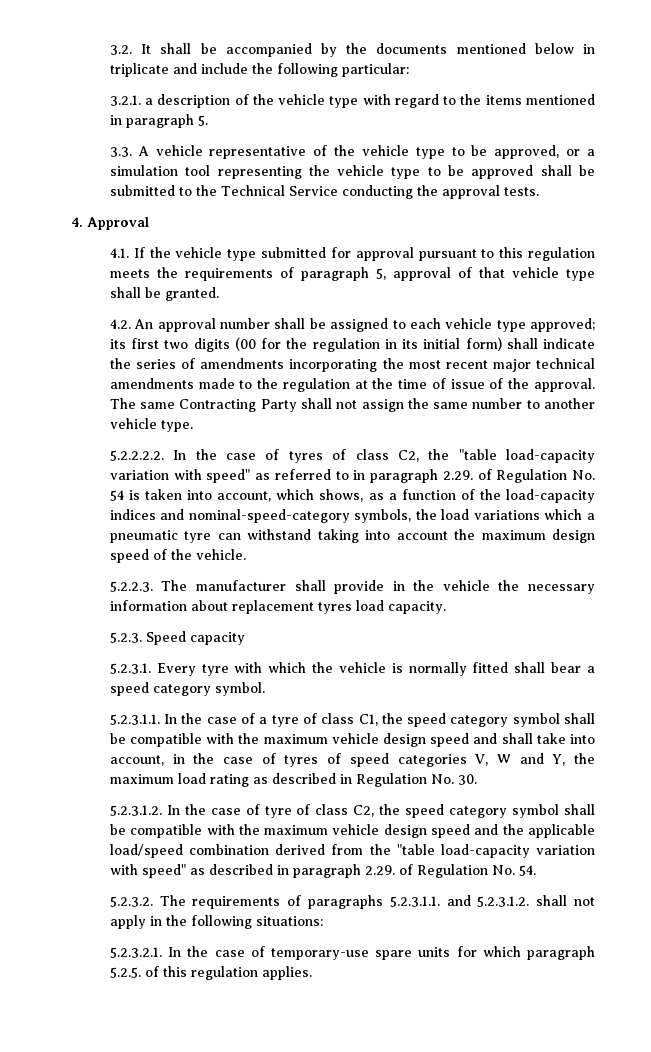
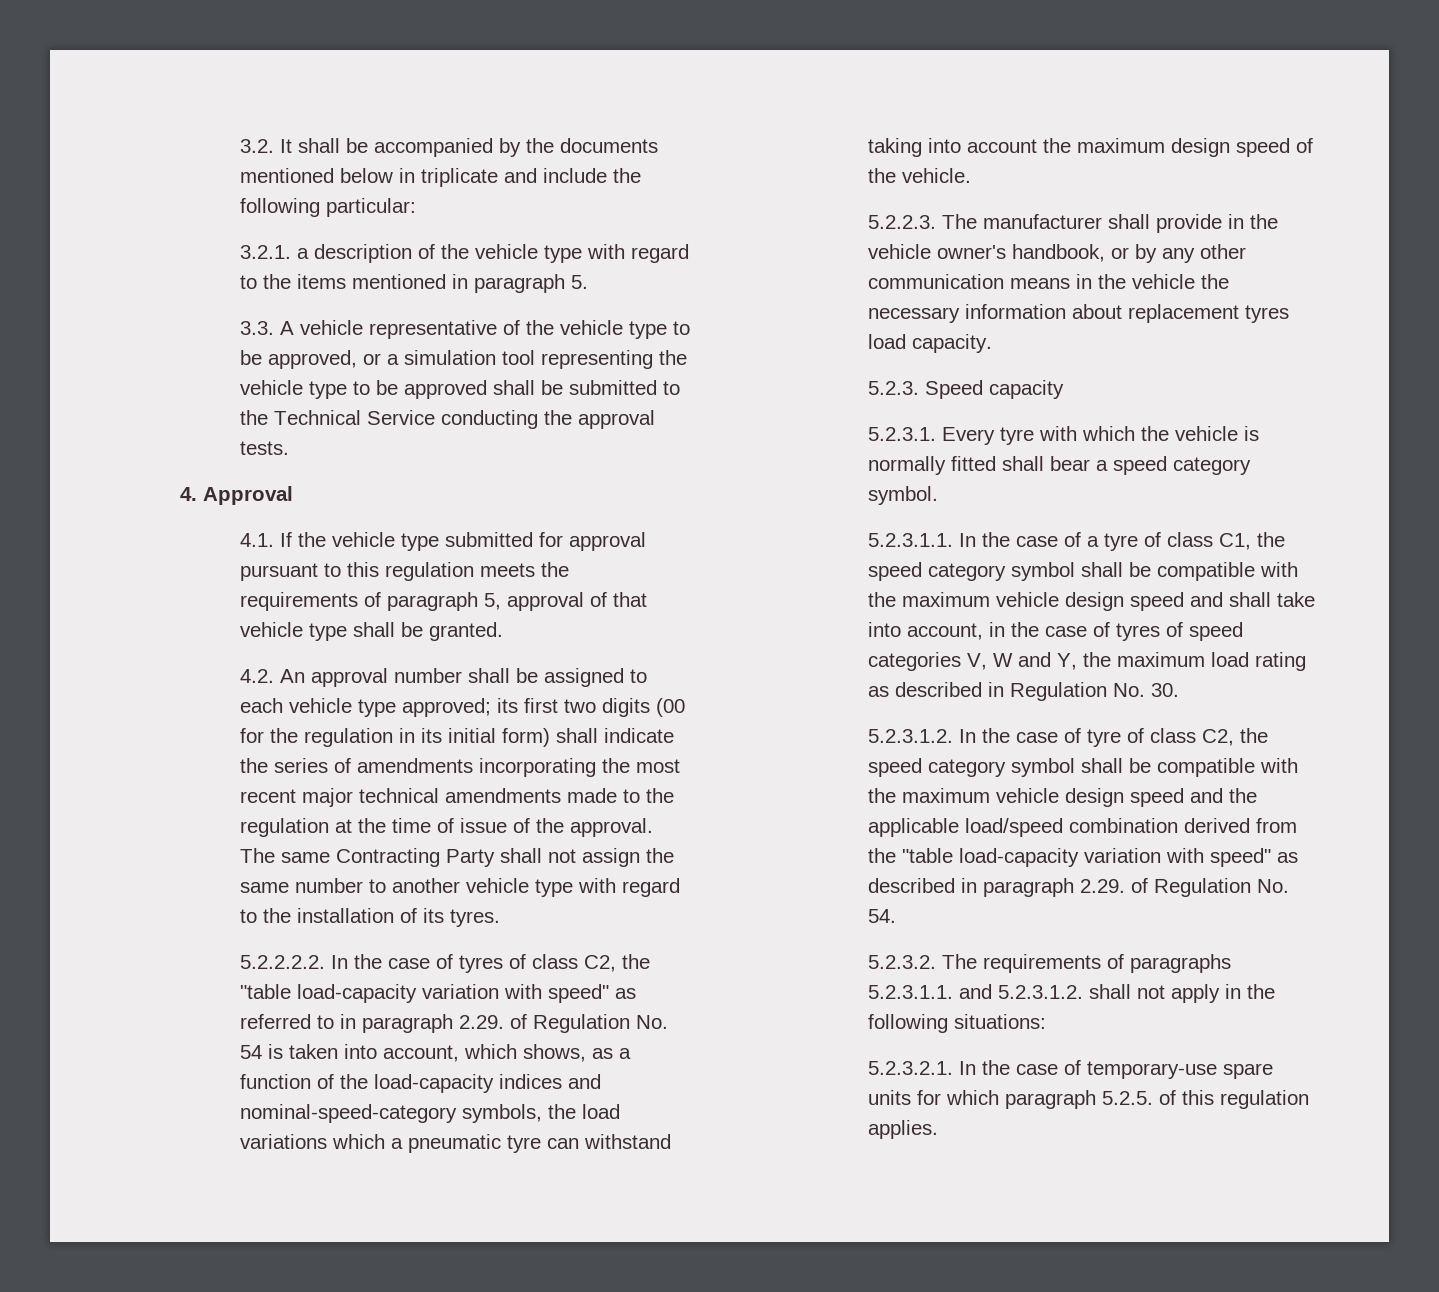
[160,420,193,432] type. -> [535,878,681,897] [240,908,501,927] type with regard to the installation of its tyres.
(490, 585) none -> [937,244,1247,263] [868,274,1196,289] owner's handbook, or by any other communication means in the vehicle

